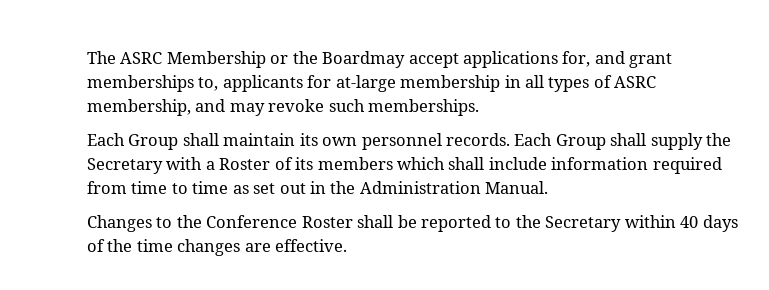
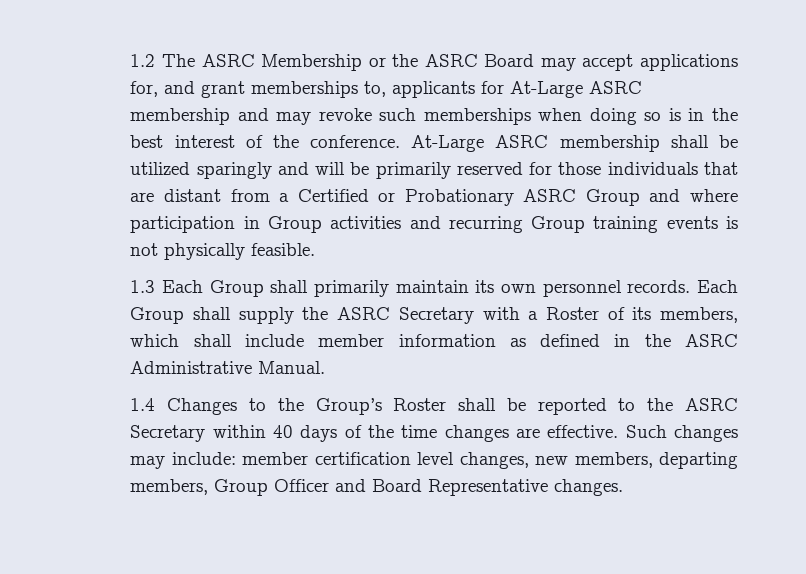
(86, 57) none -> [130,54,156,67] 1.2
[322,51,406,68] Boardmay -> [424,54,576,71] ASRC Board may
[335,75,657,92] [86,99,480,116] [86,133,219,150] at-large membership in all types of ASRC membership, and may revoke such memberships. // Each Group shall -> [510,81,643,98] [130,108,738,125] [130,135,738,152] [130,162,739,179] [130,189,738,206] [130,216,739,233] [130,243,316,260] [130,280,390,297] At-Large ASRC membership and may revoke such memberships when doing so is in the best interest of the conference. At-Large ASRC membership shall be utilized sparingly and will be primarily reserved for those individuals that are distant from a Certified or Probationary ASRC Group and where participation in Group activities and recurring Group training events is not physically feasible. // 1.3 Each Group shall primarily
(732, 139) none -> [337,307,391,320] ASRC
[317,157,393,170] members -> [660,307,739,323] members,
[551,157,722,174] [86,181,481,194] information required from time to time as set out in the Administration -> [318,334,739,347] [130,361,253,374] member information as defined in the ASRC Administrative
(549, 187) none -> [130,398,156,411] 1.4
[206,215,298,228] Conference -> [315,398,382,415] Group’s
(541, 221) none -> [685,398,739,411] ASRC
(348, 245) none -> [625,425,738,442] [130,452,738,469] [130,479,624,496] Such changes may include: member certification level changes, new members, departing members, Group Officer and Board Representative changes.

